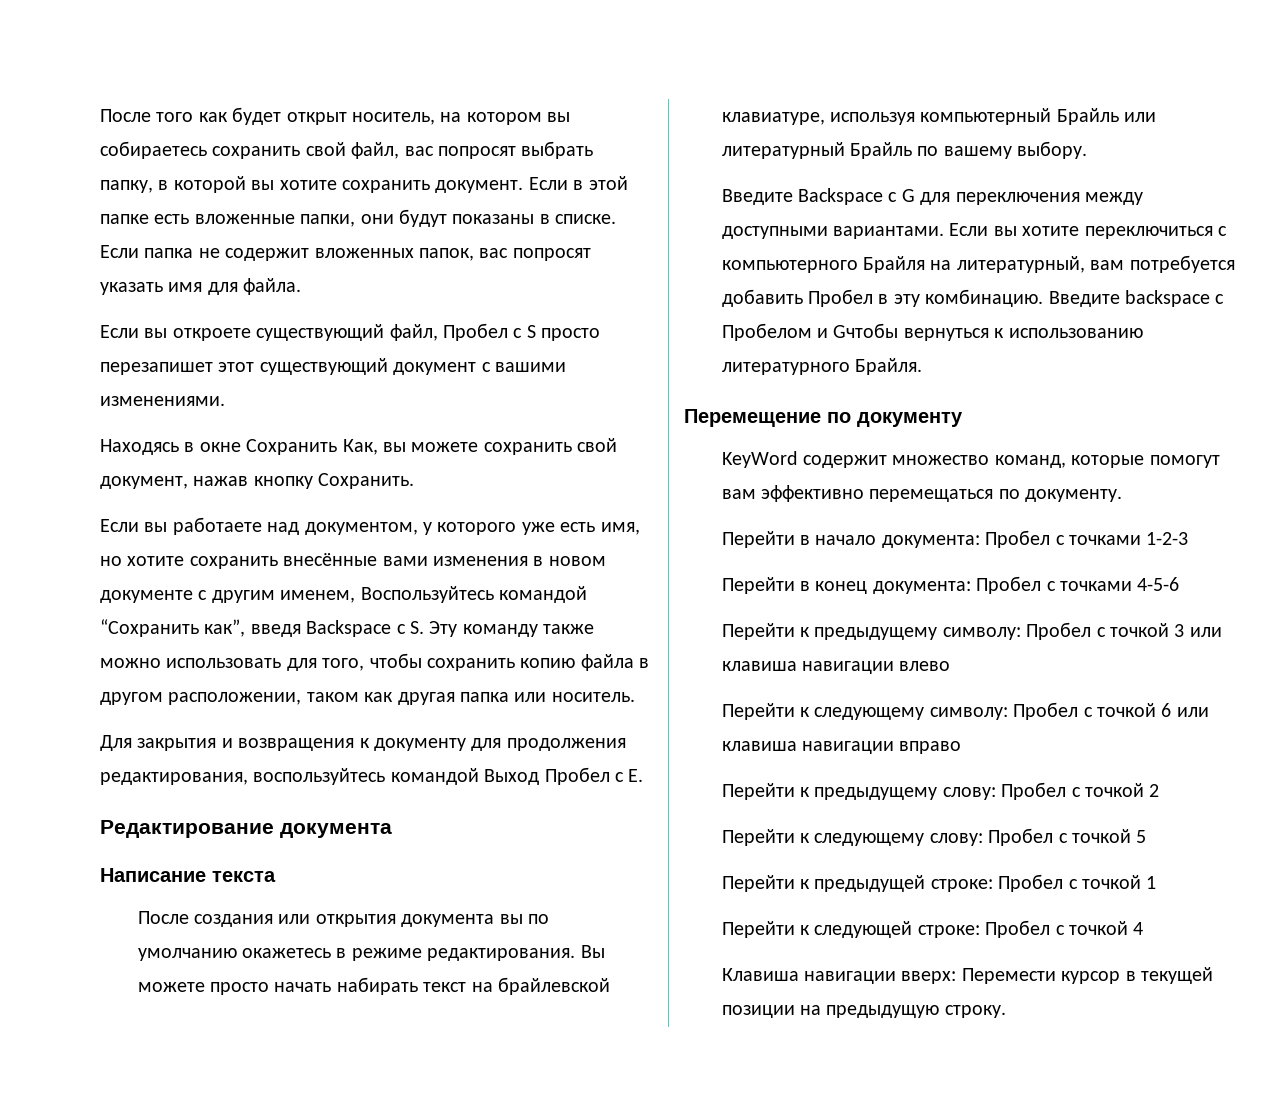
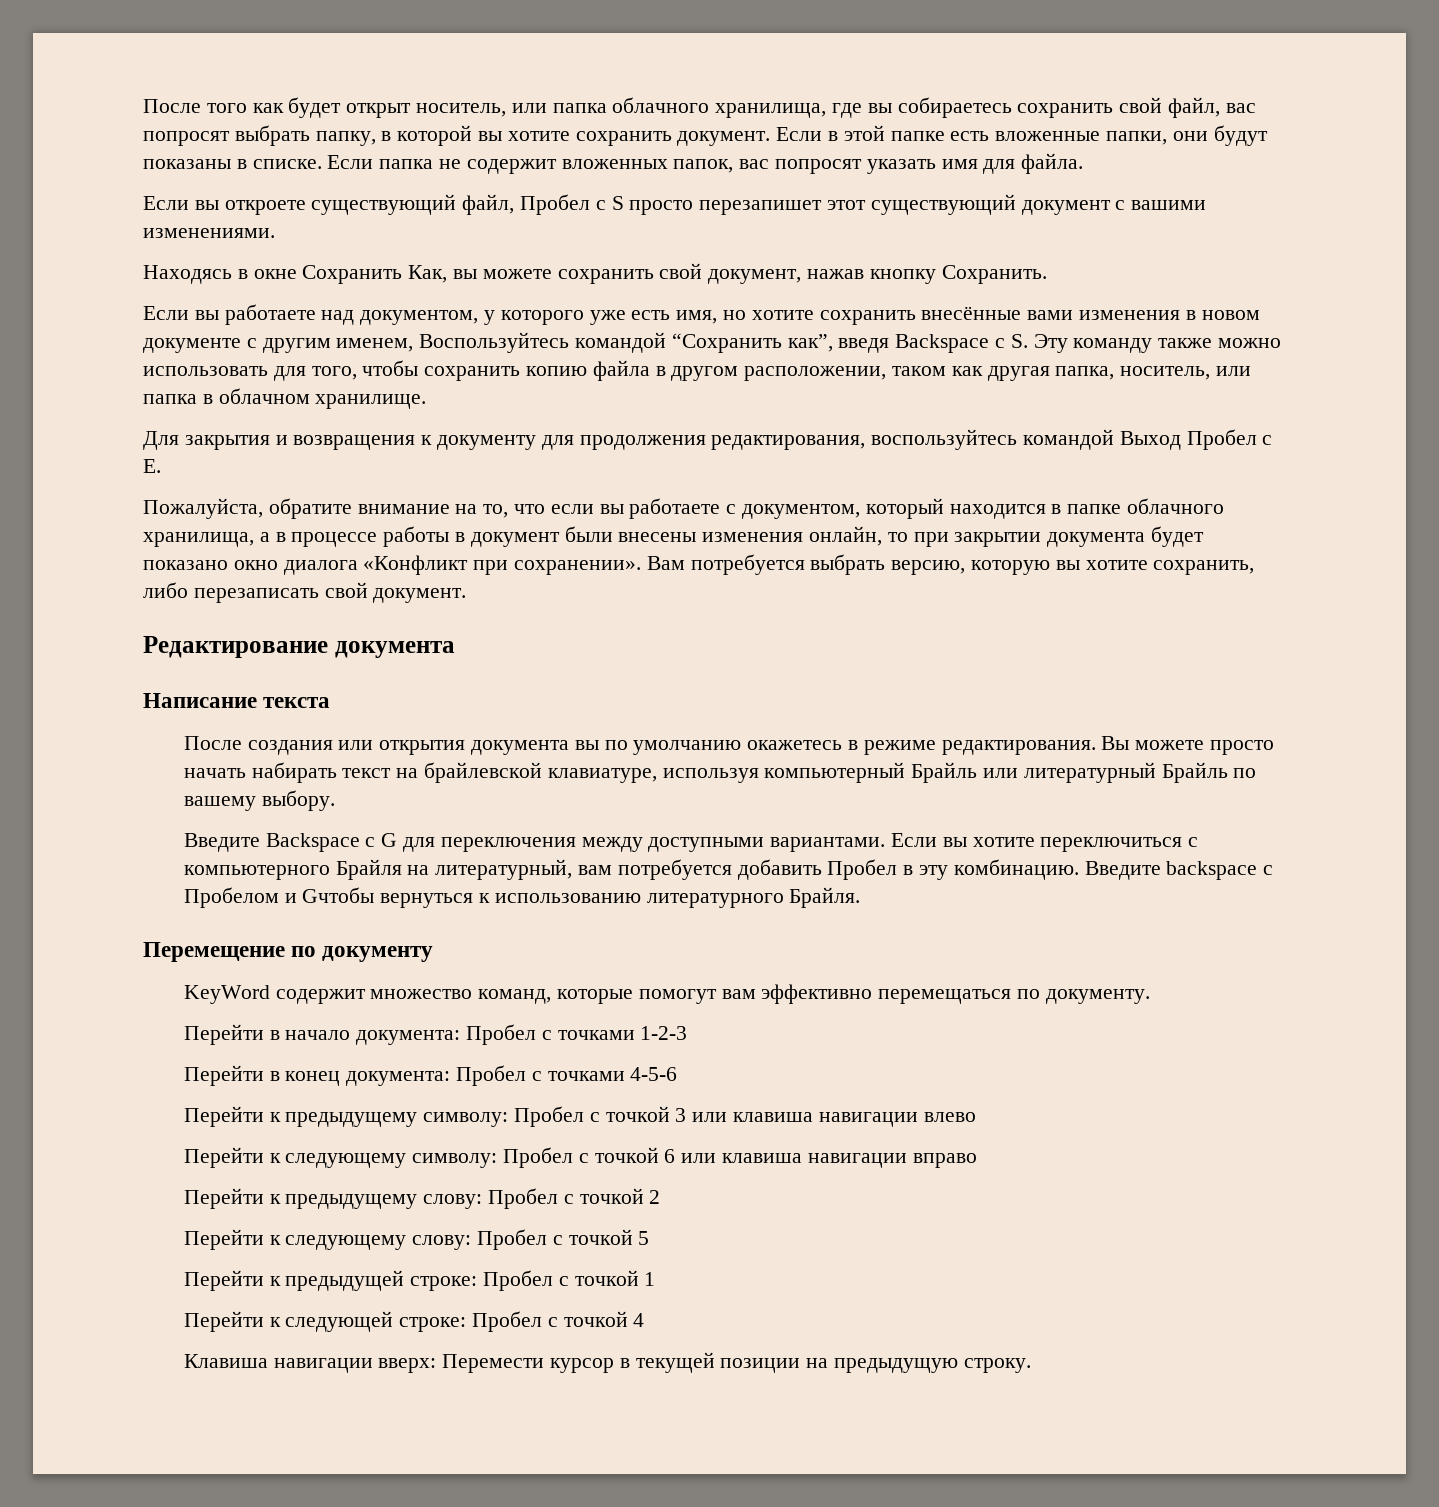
[440,112,542,125] на котором -> [511,97,863,118] или папка облачного хранилища, где
[459,692,635,702] папка или носитель. -> [1055,366,1252,380] [143,388,427,409] папка, носитель, или папка в облачном хранилище.
(644, 775) none -> [143,498,1225,519] [143,526,1205,547] [143,554,1255,575] [143,582,467,603] // Пожалуйста, обратите внимание на то, что если вы работаете с документом, который находится в папке облачного хранилища, а в процессе работы в документ были внесены изменения онлайн, то при закрытии документа будет показано окно диалога «Конфликт при сохранении». Вам потребуется выбрать версию, которую вы хотите сохранить, либо перезаписать свой документ.

